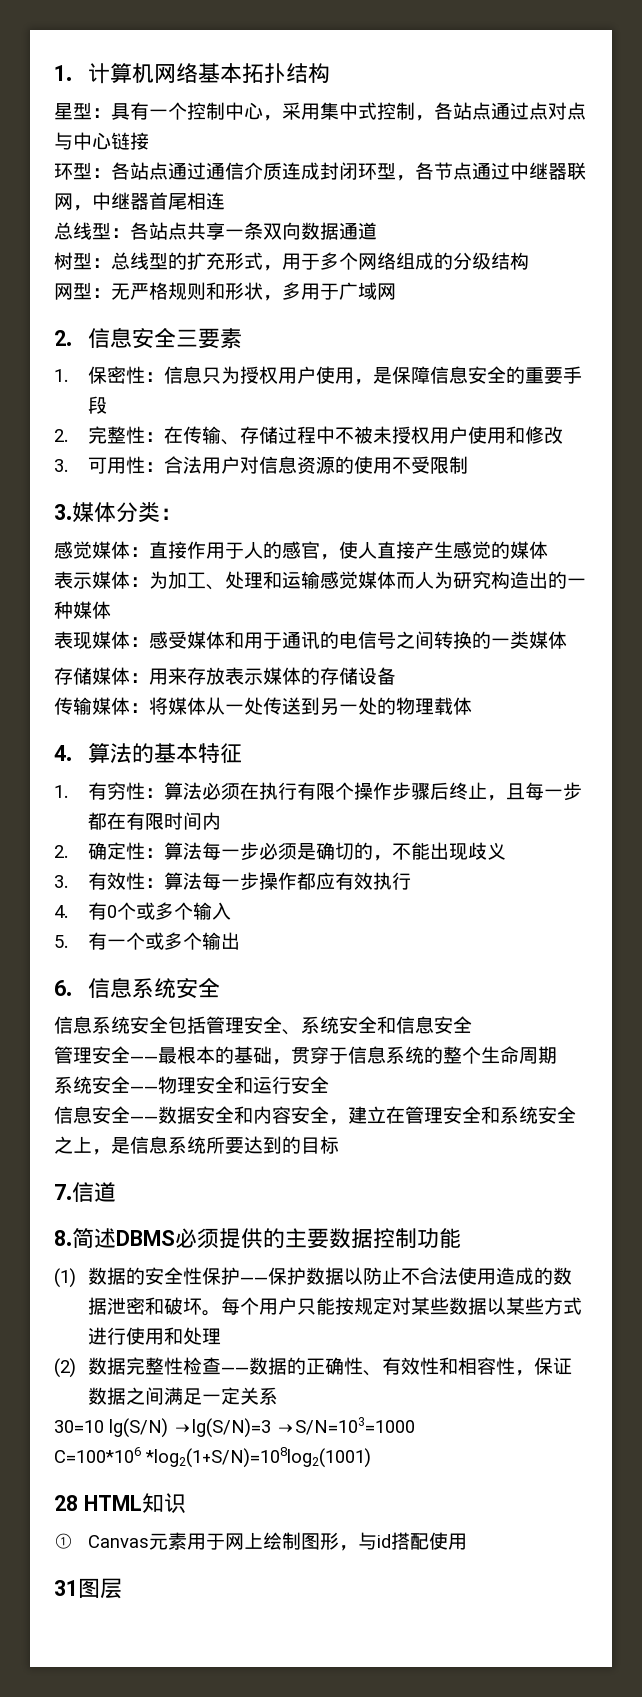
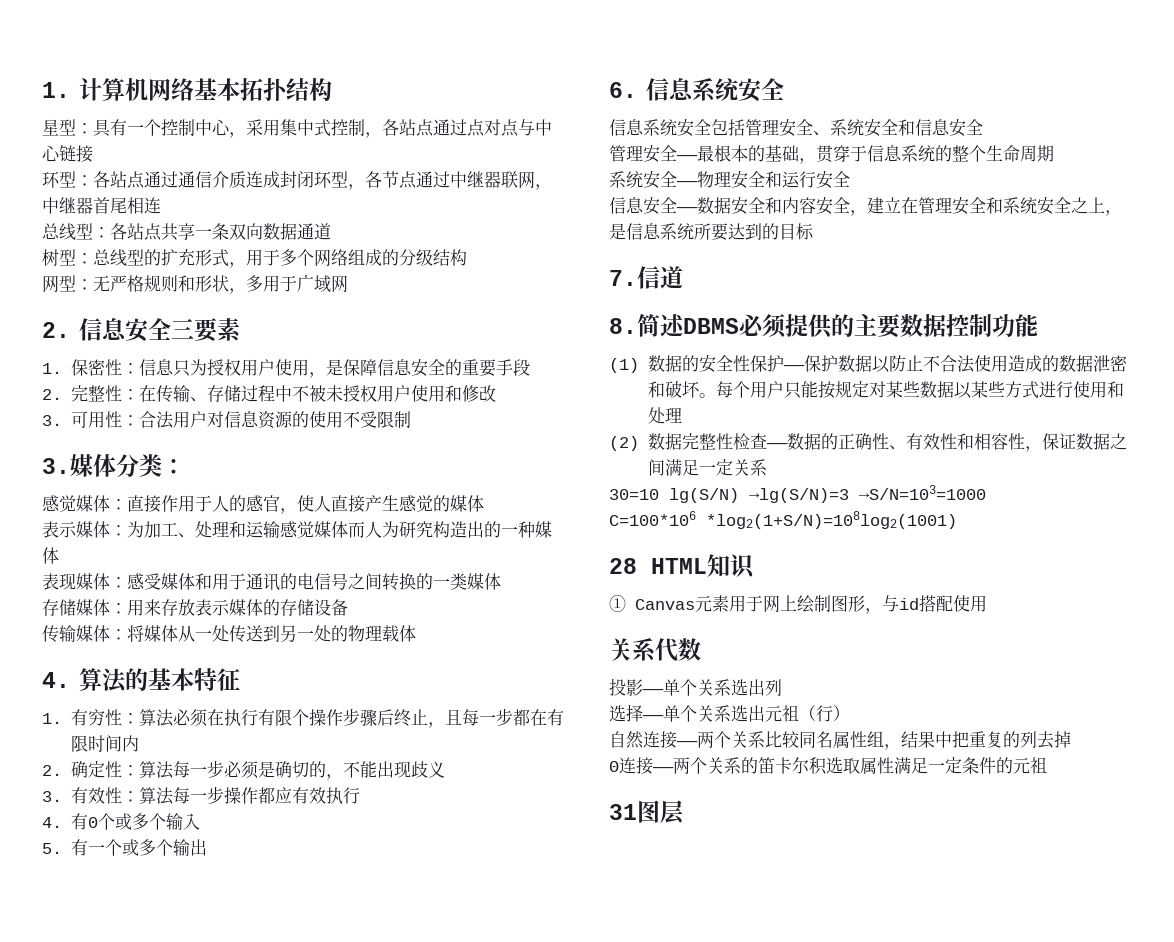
(468, 1541) none -> [609,638,701,662] [609,678,782,696] [609,704,850,722] [609,731,1071,750] [609,757,1047,775] // 关系代数 // 投影——单个关系选出列 // 选择——单个关系选出元祖（行） // 自然连接——两个关系比较同名属性组，结果中把重复的列去掉 // Θ连接——两个关系的笛卡尔积选取属性满足一定条件的元祖

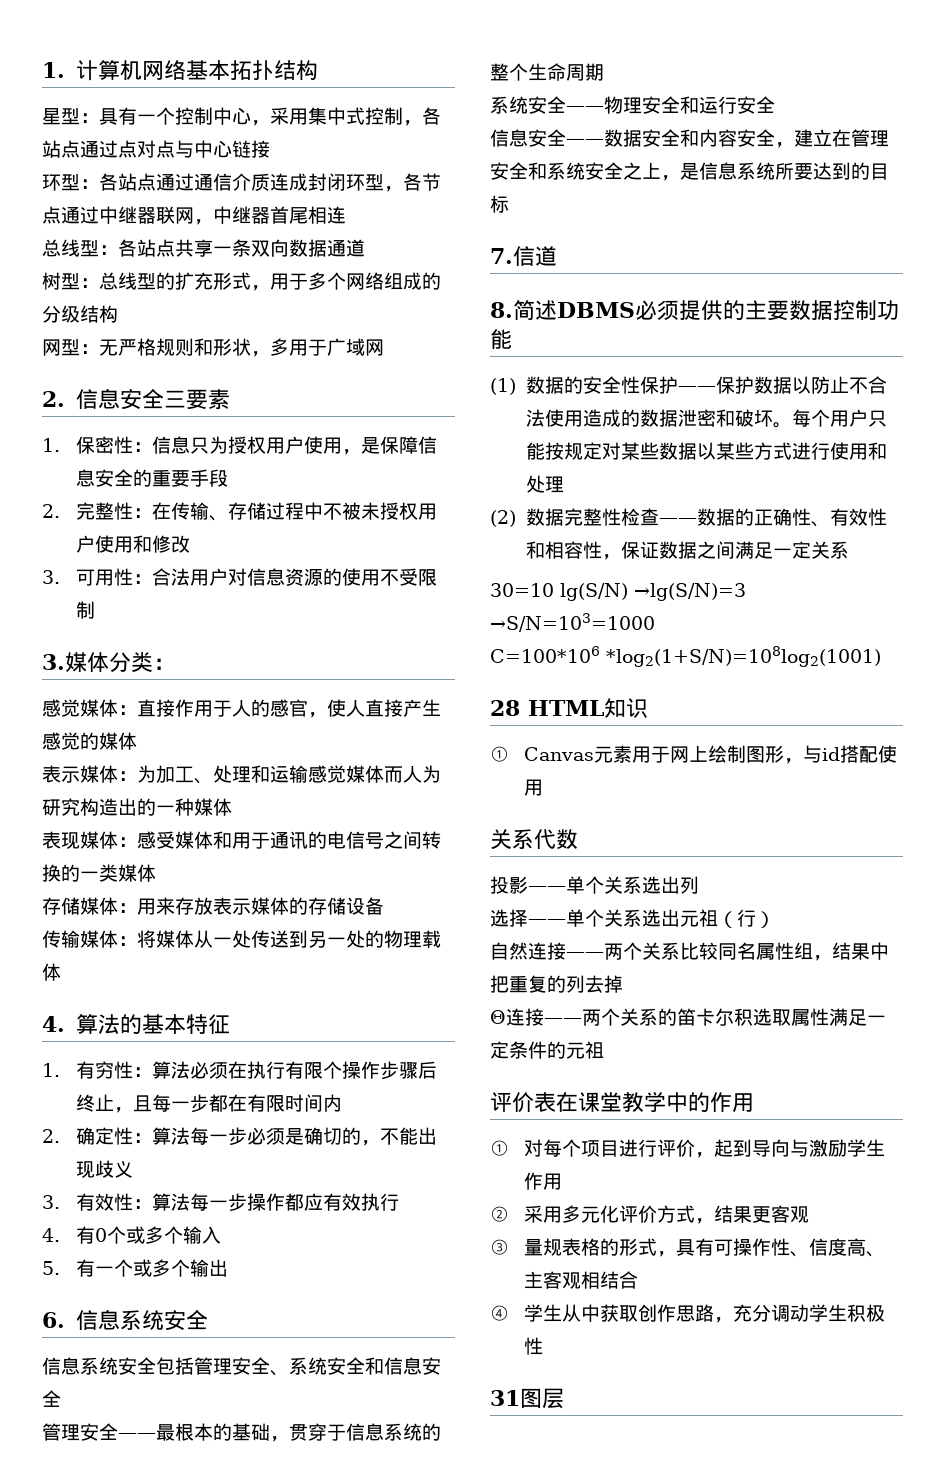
(1047, 765) none -> [490,1092,754,1113] [490,1139,886,1158] [524,1172,563,1190] [490,1205,810,1224] [490,1238,886,1257] [524,1271,639,1289] [490,1304,886,1323] [524,1337,544,1355] // 评价表在课堂教学中的作用 // ①对每个项目进行评价，起到导向与激励学生作用 // ②采用多元化评价方式，结果更客观 // ③量规表格的形式，具有可操作性、信度高、主客观相结合 // ④学生从中获取创作思路，充分调动学生积极性

